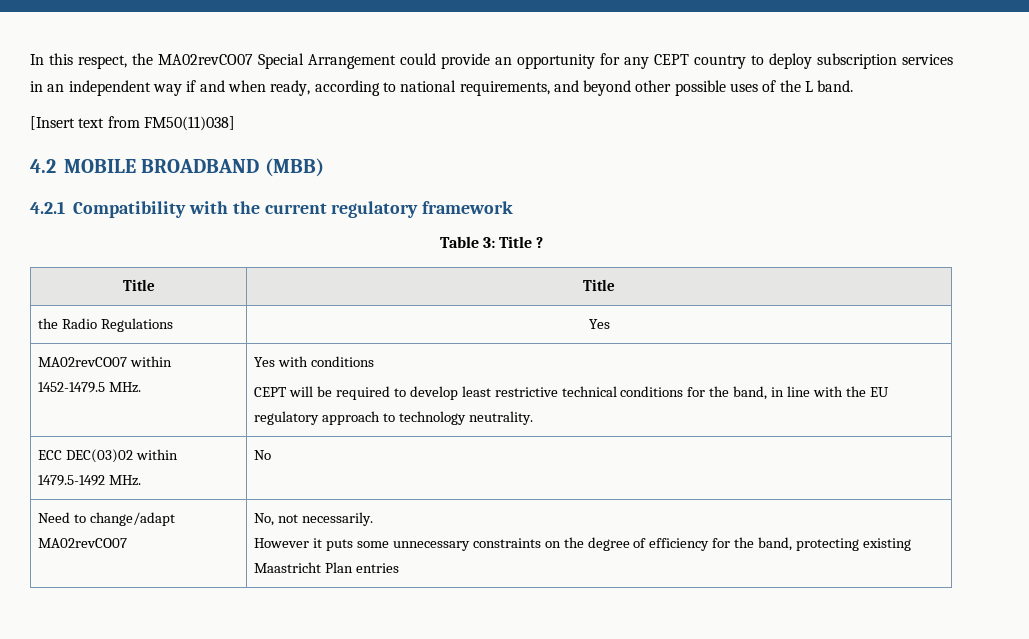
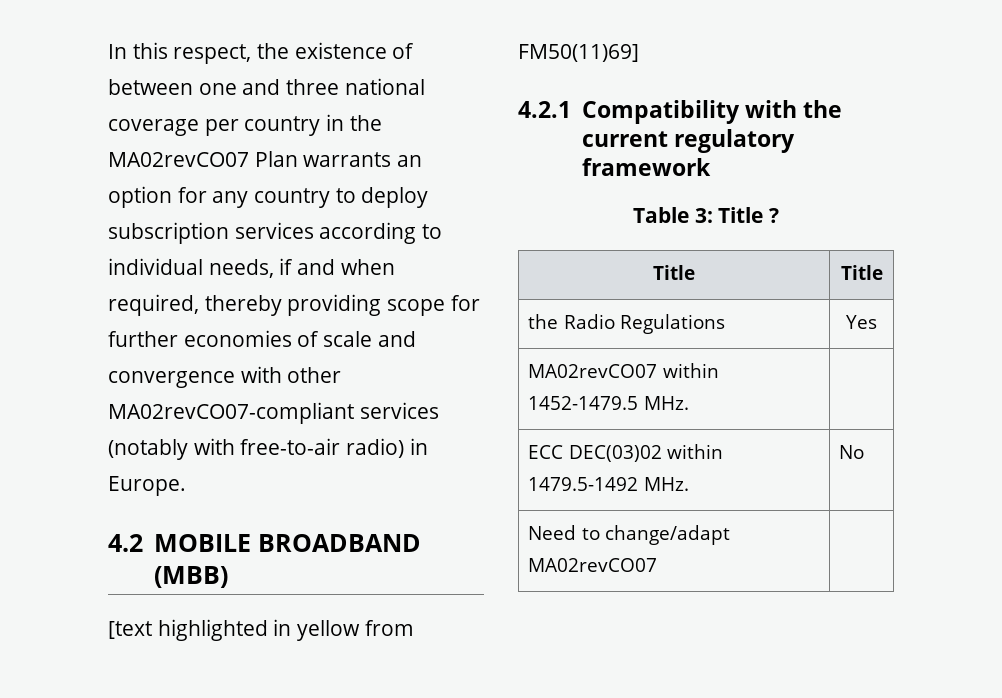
[158,53,595,69] MA02revCO07 Special Arrangement could provide an opportunity -> [294,42,415,59] [108,78,425,95] [108,114,382,136] [108,151,423,167] [108,186,172,208] existence of between one and three national coverage per country in the MA02revCO07 Plan warrants an option
[654,54,689,65] CEPT -> (249, 199) none
[30,80,854,96] [30,116,235,131] [30,158,324,177] in an independent way if and when ready, according to national requirements, and beyond other possible uses of the L band. // [Insert text from FM50(11)038] // 4.2 MOBILE BROADBAND (MBB) -> [319,222,443,244] [108,258,395,278] [108,294,480,316] [108,330,416,347] [108,366,342,388] [108,402,439,424] [108,438,428,460] [108,476,186,496] [108,534,421,552] [153,566,228,588] [108,619,414,641] [518,44,639,62] according to individual needs, if and when required, thereby providing scope for further economies of scale and convergence with other MA02revCO07-compliant services (notably with free-to-air radio) in Europe. // 4.2 MOBILE BROADBAND (MBB) // [text highlighted in yellow from FM50(11)69]
[254,356,375,367] [254,386,889,400] [254,411,533,425] Yes with conditions // CEPT will be required to develop least restrictive technical conditions for the band, in line with the EU regulatory approach to technology neutrality. -> (689, 403) none
[254,512,374,526] [254,537,911,551] [254,562,400,573] No, not necessarily. // However it puts some unnecessary constraints on the degree of efficiency for the band, protecting existing Maastricht Plan entries -> (658, 565) none

